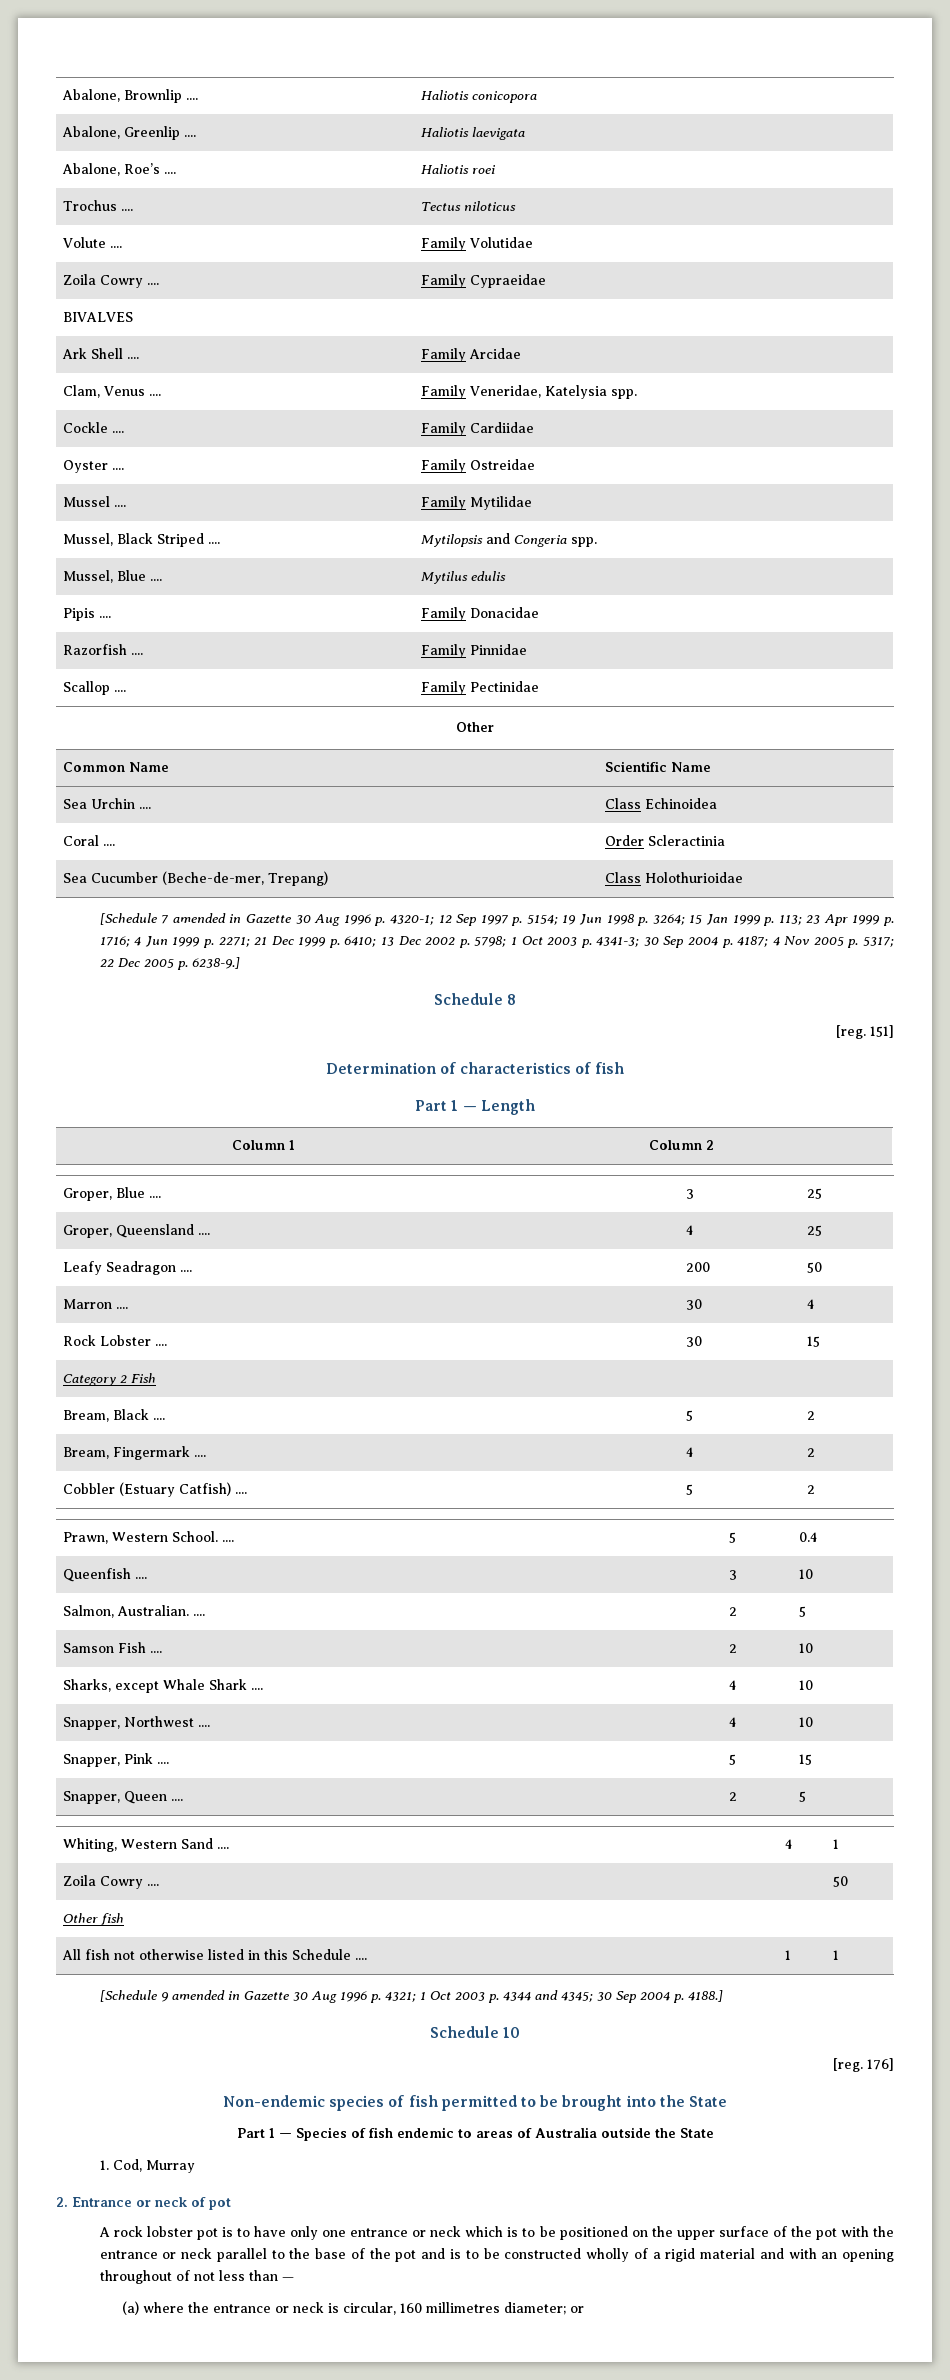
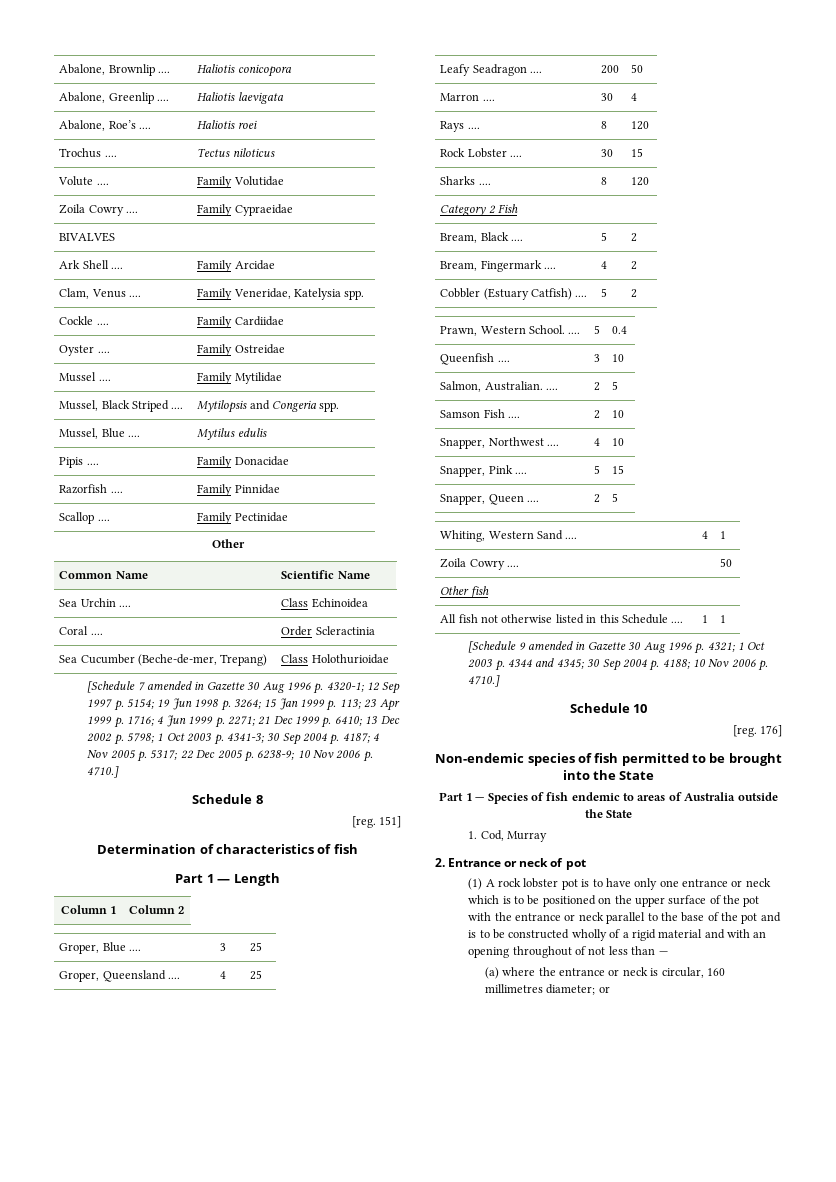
[191,957,240,969] 6238-9.] -> [257,750,373,762] [87,766,120,778] 6238-9; 10 Nov 2006 p. 4710.]
(814, 1304) none -> [440,121,480,132] [601,121,608,129] [631,121,650,130] // Rays .... | 8 | 120
(820, 1341) none -> [440,176,491,185] [601,177,608,185] [631,177,650,186] // Sharks .... | 8 | 120
[62,1679,263,1693] [728,1680,736,1690] [798,1680,813,1690] // Sharks, except Whale Shark .... | 4 | 10 -> (625, 414) none
[687,1990,723,2002] 4188.] -> [662,659,769,671] [468,675,501,687] 4188; 10 Nov 2006 p. 4710.]
(231, 2204) none -> [468,878,483,890] (1)

